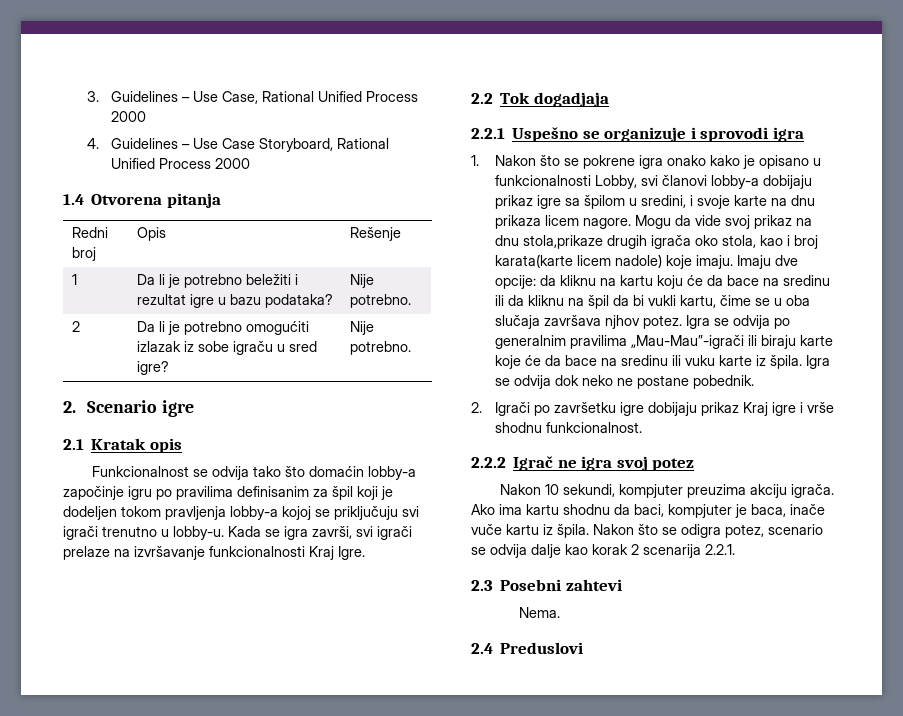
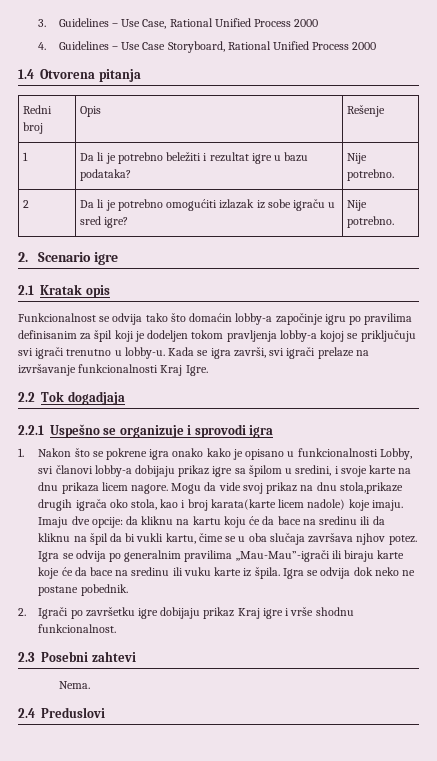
[471,456,695,471] [499,484,834,498] [471,504,825,518] [471,524,823,538] [471,544,735,558] // 2.2.2 Igrač ne igra svoj potez // Nakon 10 sekundi, kompjuter preuzima akciju igrača. Ako ima kartu shodnu da baci, kompjuter je baca, inače vuče kartu iz špila. Nakon što se odigra potez, scenario se odvija dalje kao korak 2 scenarija 2.2.1. -> (117, 628) none

